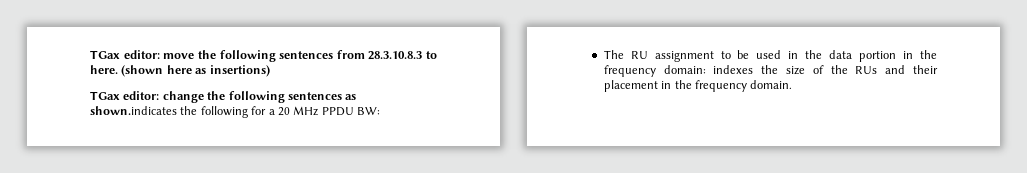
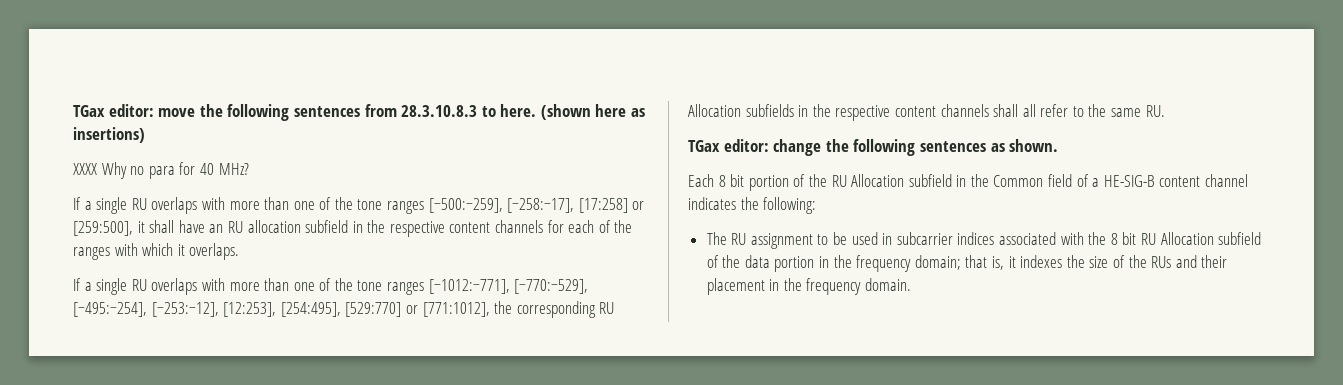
(270, 71) none -> [73,162,249,179] [73,197,645,214] [73,220,633,237] [73,243,240,260] [73,278,589,295] [73,301,615,318] [688,104,1165,121] // XXXX Why no para for 40 MHz? // If a single RU overlaps with more than one of the tone ranges [−500:−259], [−258:−17], [17:258] or [259:500], it shall have an RU allocation subfield in the respective content channels for each of the ranges with which it overlaps. // If a single RU overlaps with more than one of the tone ranges [−1012:−771], [−770:−529], [−495:−254], [−253:−12], [12:253], [254:495], [529:770] or [771:1012], the corresponding RU Allocation subfields in the respective content channels shall all refer to the same RU.
[90,106,380,118] shown.indicates the following for a 20 MHz PPDU BW: -> [1009,139,1059,152] [688,174,1249,191] [688,197,817,214] shown. // Each 8 bit portion of the RU Allocation subfield in the Common field of a HE-SIG-B content channel indicates the following:
(799, 55) none -> [896,232,1262,245] [706,255,719,268] subcarrier indices associated with the 8 bit RU Allocation subfield of
[663,65,706,74] domain: -> [914,255,1016,270] domain; that is, it

